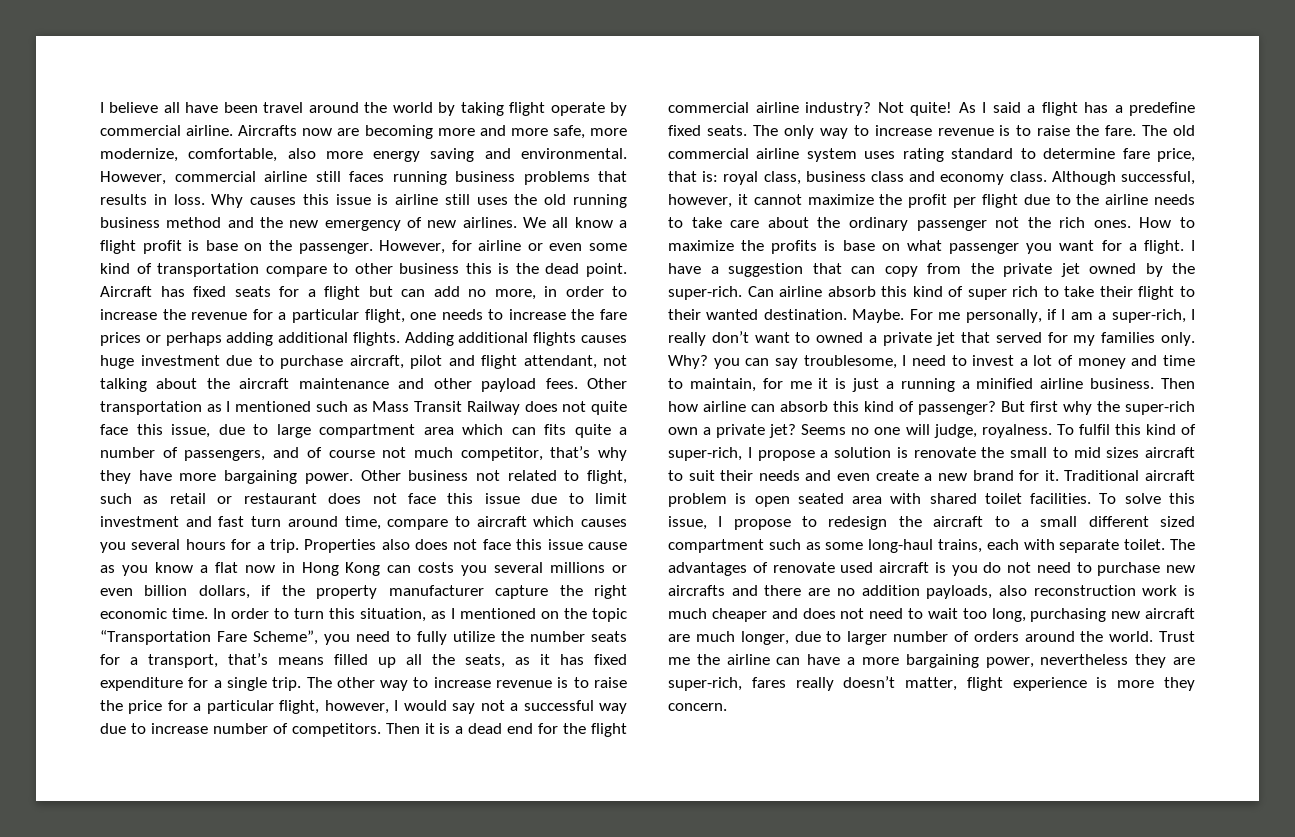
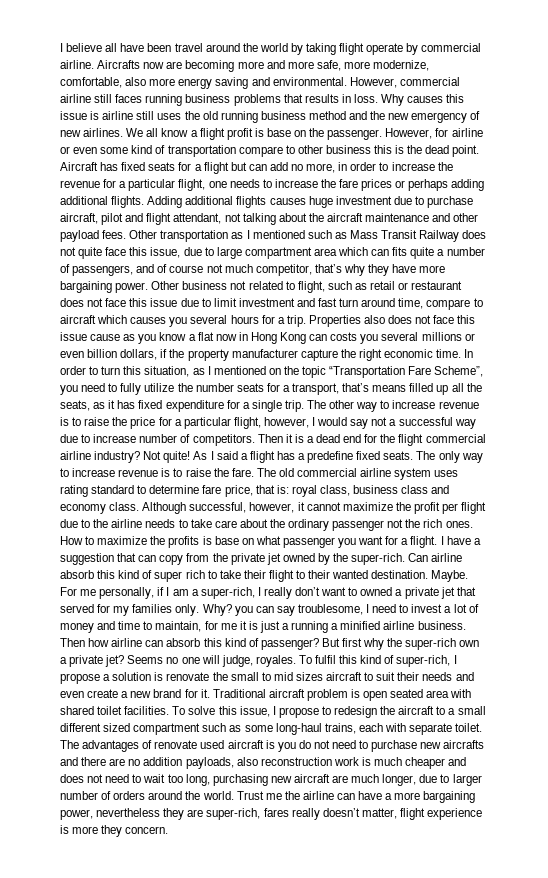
[981,424,1052,438] royalness. -> [255,655,296,667] royales.

